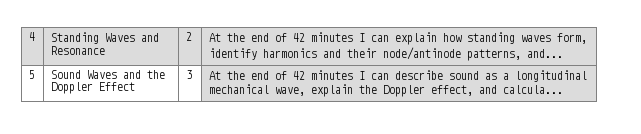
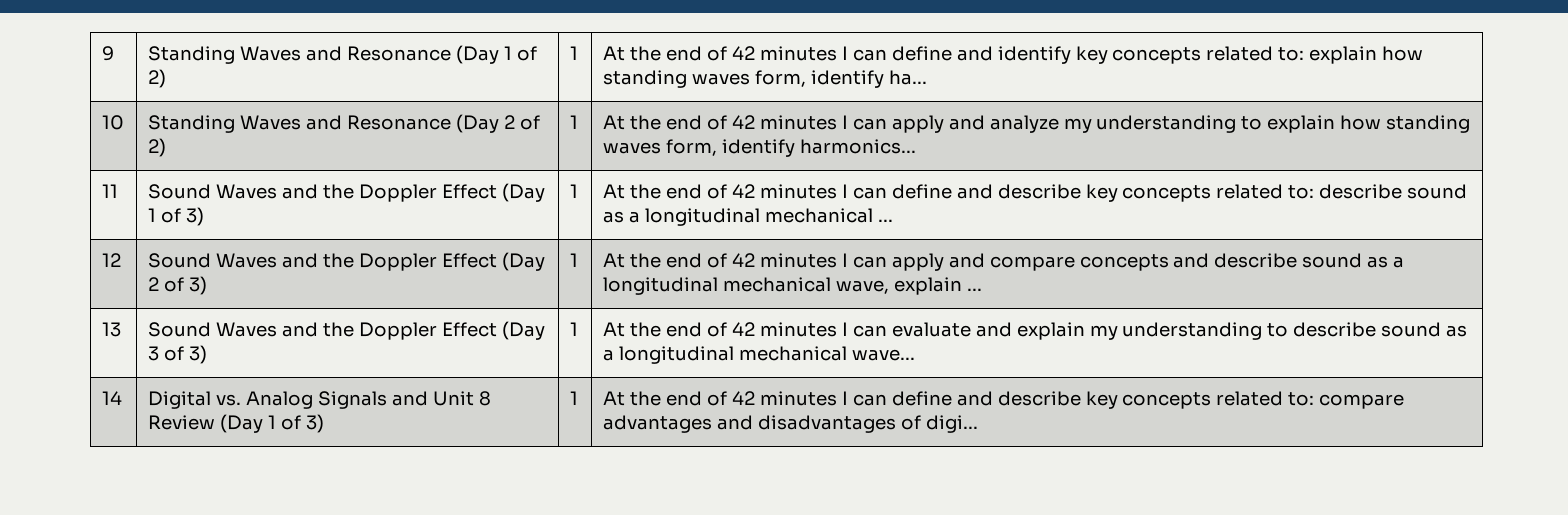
[28,32,35,41] [50,32,159,44] [50,46,105,55] [185,32,192,41] [208,32,587,45] [208,47,563,61] [28,70,35,79] [50,70,165,79] [50,82,135,94] [185,70,192,79] [208,70,389,80] 4 | Standing Waves and Resonance | 2 | At the end of 42 minutes I can explain how standing waves form, identify harmonics and their node/antinode patterns, and... // 5 | Sound Waves and the Doppler Effect | 3 | At the end of 42 minutes I can -> [101,46,114,61] [147,45,537,64] [147,69,166,88] [569,46,578,60] [602,46,1424,64] [602,70,927,88] [101,115,124,130] [147,114,540,133] [147,138,166,157] [569,115,578,129] [602,115,1471,133] [602,139,916,157] [101,184,118,198] [147,183,545,202] [147,207,204,226] [569,184,578,198] [602,184,1468,202] [602,208,893,226] [101,253,121,267] [147,252,545,271] [147,276,207,295] [569,253,578,267] [602,253,1210,271] 9 | Standing Waves and Resonance (Day 1 of 2) | 1 | At the end of 42 minutes I can define and identify key concepts related to: explain how standing waves form, identify ha... // 10 | Standing Waves and Resonance (Day 2 of 2) | 1 | At the end of 42 minutes I can apply and analyze my understanding to explain how standing waves form, identify harmonics... // 11 | Sound Waves and the Doppler Effect (Day 1 of 3) | 1 | At the end of 42 minutes I can define and describe key concepts related to: describe sound as a longitudinal mechanical ... // 12 | Sound Waves and the Doppler Effect (Day 2 of 3) | 1 | At the end of 42 minutes I can apply and compare concepts and
[358,85,563,97] the Doppler effect, and calcula... -> [966,288,982,291] [101,322,121,337] [147,321,545,340] [147,345,207,364] [569,322,578,336] [602,322,1468,340] [602,346,915,364] [101,391,122,405] [147,391,491,409] [147,414,324,433] [569,391,578,405] [602,391,1405,409] [602,415,978,433] ... // 13 | Sound Waves and the Doppler Effect (Day 3 of 3) | 1 | At the end of 42 minutes I can evaluate and explain my understanding to describe sound as a longitudinal mechanical wave... // 14 | Digital vs. Analog Signals and Unit 8 Review (Day 1 of 3) | 1 | At the end of 42 minutes I can define and describe key concepts related to: compare advantages and disadvantages of digi...

